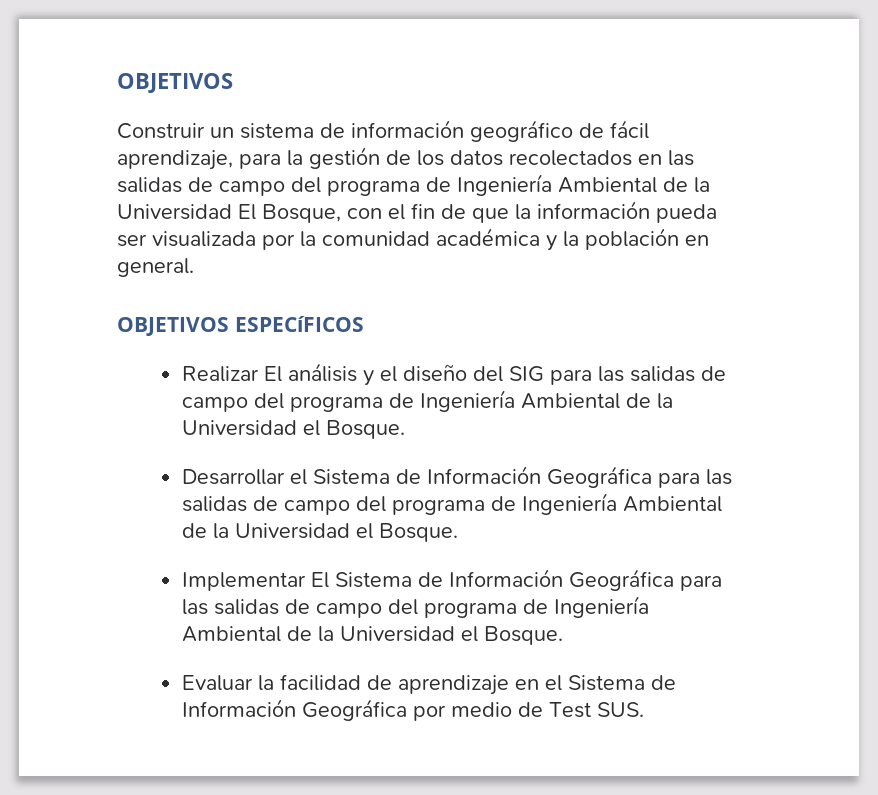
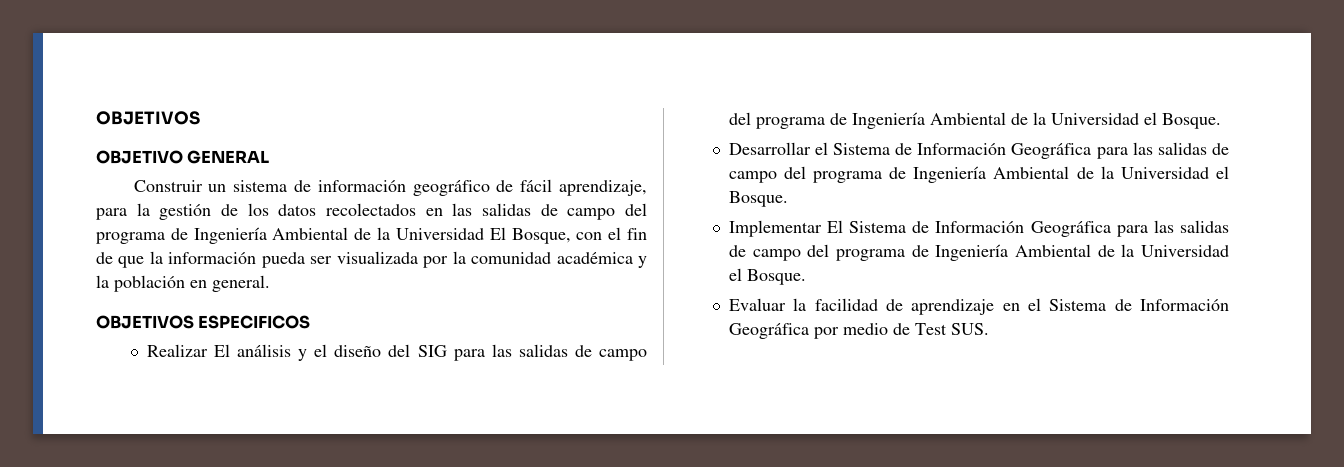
[117,73,233,93] OBJETIVOS -> [96,111,200,125] [96,150,270,164] OBJETIVOS // OBJETIVO GENERAL
[234,316,364,332] ESPECíFICOS -> [198,315,311,329] ESPECIFICOS

